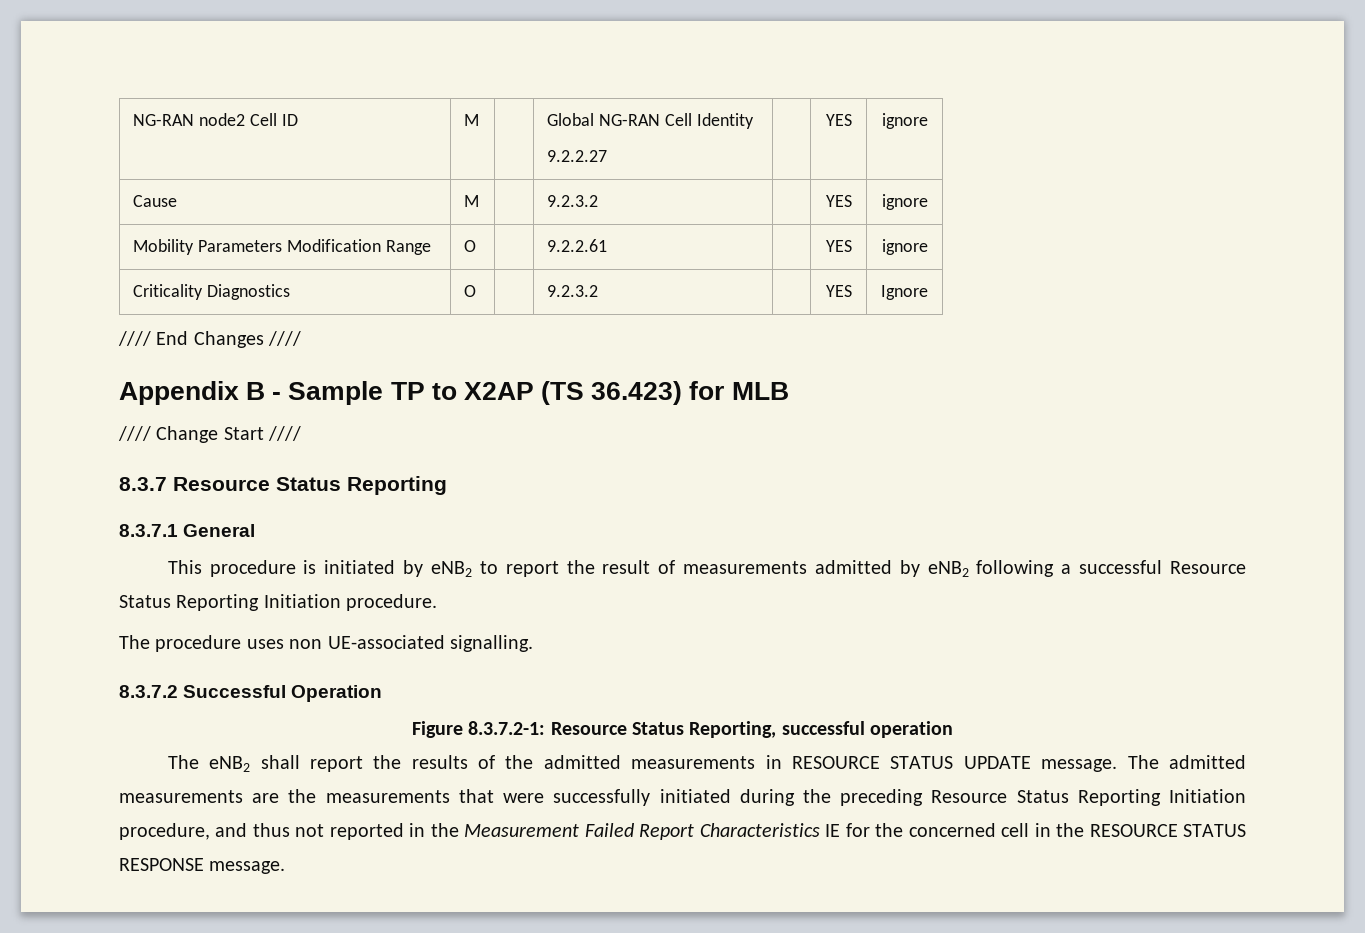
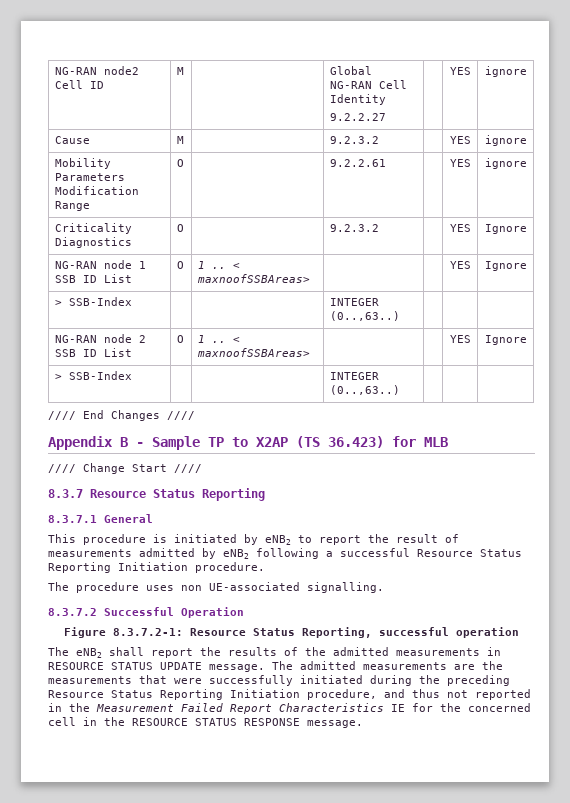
(928, 292) none -> [54,260,146,269] [54,274,132,283] [176,261,184,269] [197,261,240,269] [196,274,310,283] [449,261,471,269] [484,261,527,271] [54,297,132,306] [329,298,379,306] [329,311,400,321] [54,334,146,343] [54,348,132,357] [176,335,184,343] [197,335,240,343] [196,348,310,357] [449,335,471,343] [484,335,527,345] [54,371,132,380] [329,372,379,380] [329,385,400,395] // NG-RAN node 1 SSB ID List | O | 1 .. < maxnoofSSBAreas> | | | YES | Ignore // > SSB-Index | | | INTEGER (0..,63..) | | | // NG-RAN node 2 SSB ID List | O | 1 .. < maxnoofSSBAreas> | | | YES | Ignore // > SSB-Index | | | INTEGER (0..,63..) | | |

